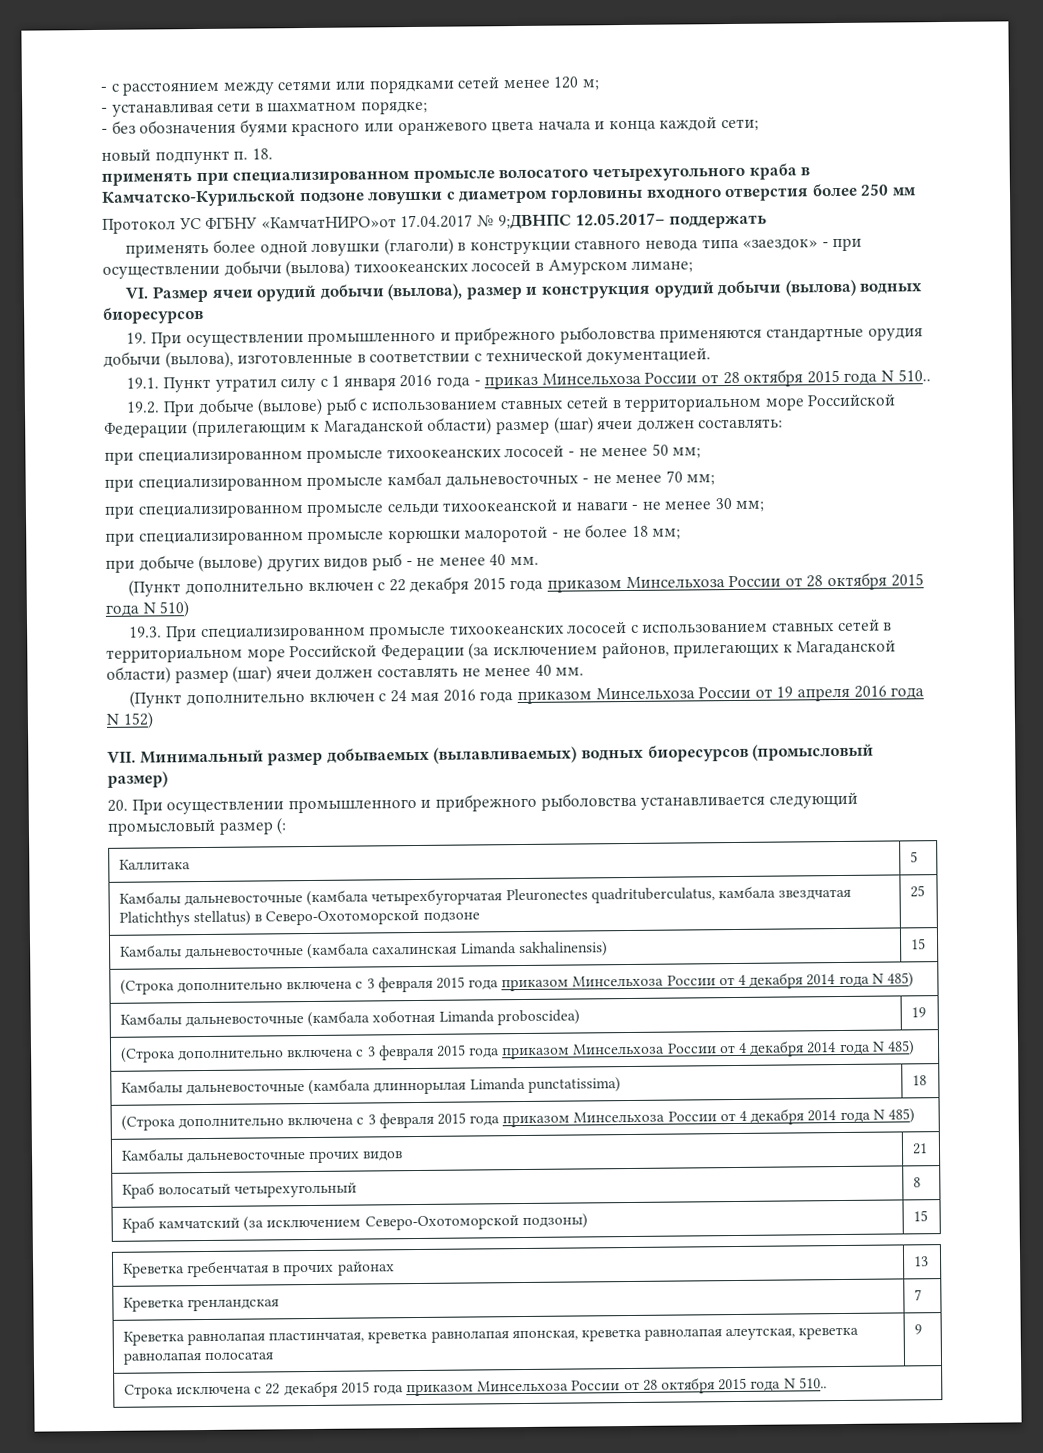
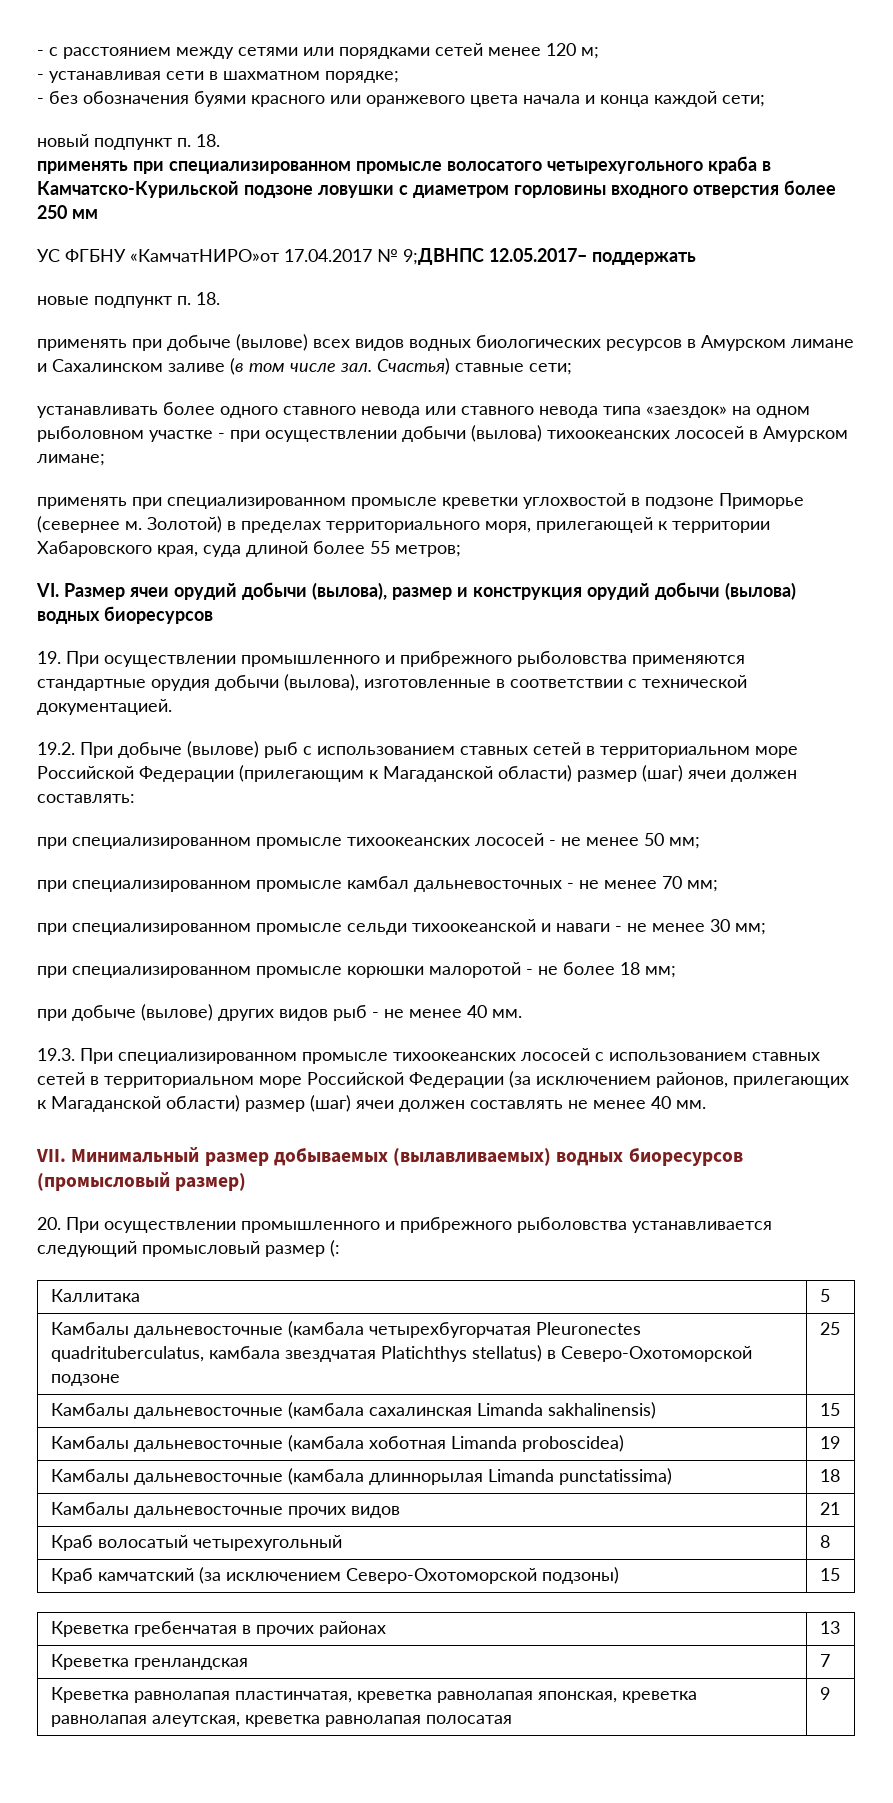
[102,218,176,234] Протокол -> (98, 214) none
[125,237,819,258] применять более одной ловушки (глаголи) в конструкции ставного невода типа «заездок» -> [37,292,220,308] [37,334,854,351] [37,358,572,375] [37,402,810,418] [37,426,213,442] новые подпункт п. 18. // применять при добыче (вылове) всех видов водных биологических ресурсов в Амурском лимане и Сахалинском заливе (в том числе зал. Счастья) ставные сети; // устанавливать более одного ставного невода или ставного невода типа «заездок» на одном рыболовном участке
(694, 266) none -> [37,493,804,509] [37,516,770,533] [37,541,461,557] // применять при специализированном промысле креветки углохвостой в подзоне Приморье (севернее м. Золотой) в пределах территориального моря, прилегающей к территории Хабаровского края, суда длиной более 55 метров;
[126,369,931,393] // 19.1. Пункт утратил силу с 1 января 2016 года - приказ Минсельхоза России от 28 октября 2015 года N 510.. -> (172, 707) none
[128,572,924,597] [105,600,190,618] // (Пункт дополнительно включен с 22 декабря 2015 года приказом Минсельхоза России от 28 октября 2015 года N 510) -> (522, 1013) none
[129,685,925,708] [106,711,154,729] // (Пункт дополнительно включен с 24 мая 2016 года приказом Минсельхоза России от 19 апреля 2016 года N 152) -> (706, 1104) none
[119,972,914,995] // (Строка дополнительно включена с 3 февраля 2015 года приказом Минсельхоза России от 4 декабря 2014 года N 485) -> (840, 1409) none
[120,1040,915,1063] // (Строка дополнительно включена с 3 февраля 2015 года приказом Минсельхоза России от 4 декабря 2014 года N 485) -> (840, 1442) none
[120,1108,915,1131] // (Строка дополнительно включена с 3 февраля 2015 года приказом Минсельхоза России от 4 декабря 2014 года N 485) -> (840, 1475) none
[123,1377,827,1399] // Строка исключена с 22 декабря 2015 года приказом Минсельхоза России от 28 октября 2015 года N 510.. -> (830, 1693) none

